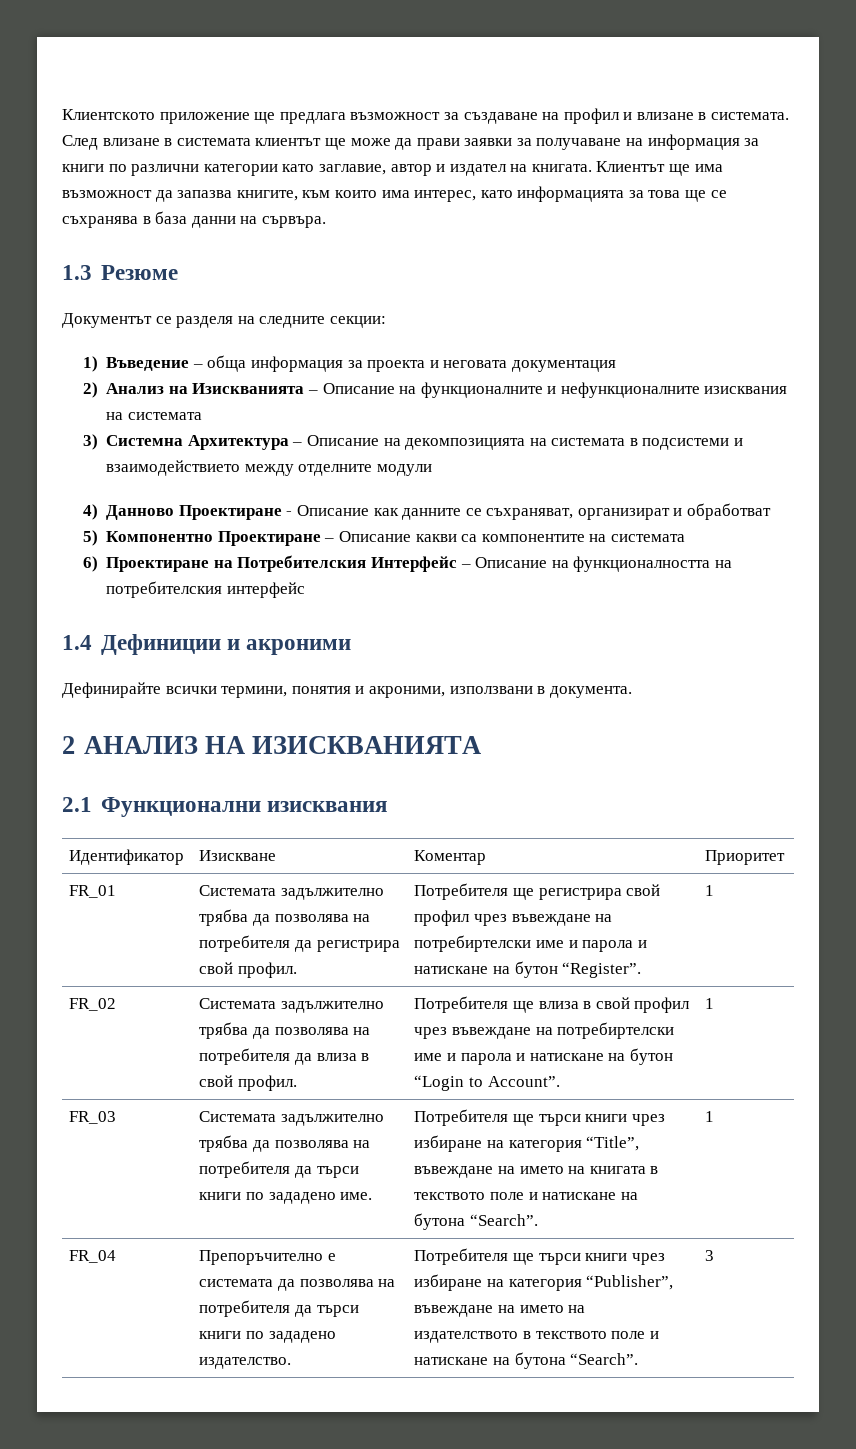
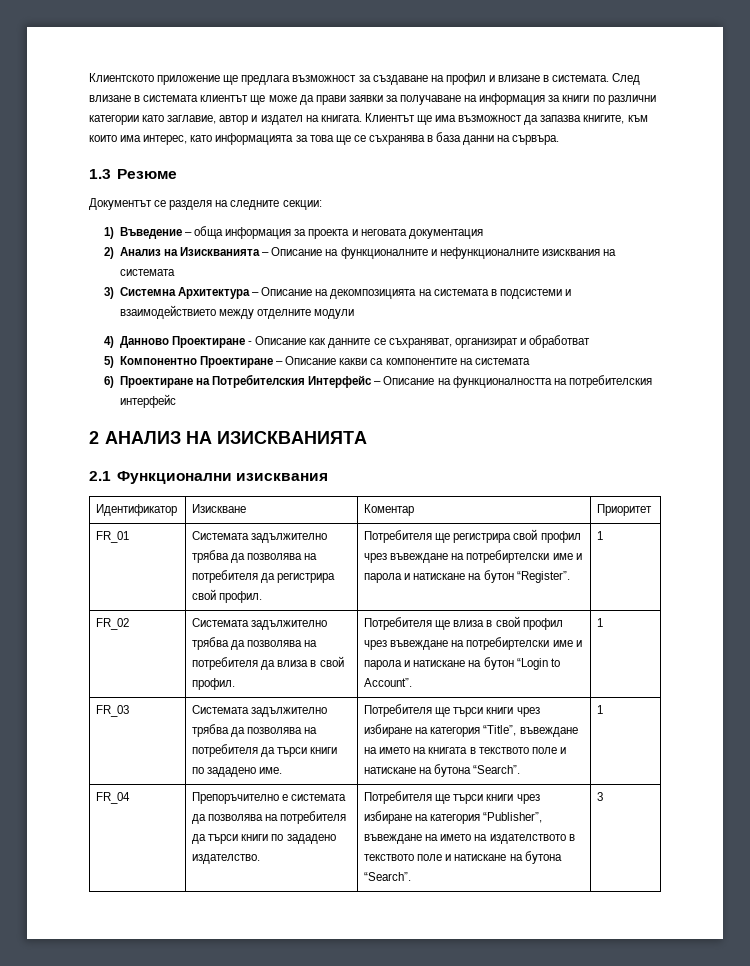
[62,634,351,655] [62,682,632,698] // 1.4 Дефиниции и акроними // Дефинирайте всички термини, понятия и акроними, използвани в документа. -> (176, 401) none

